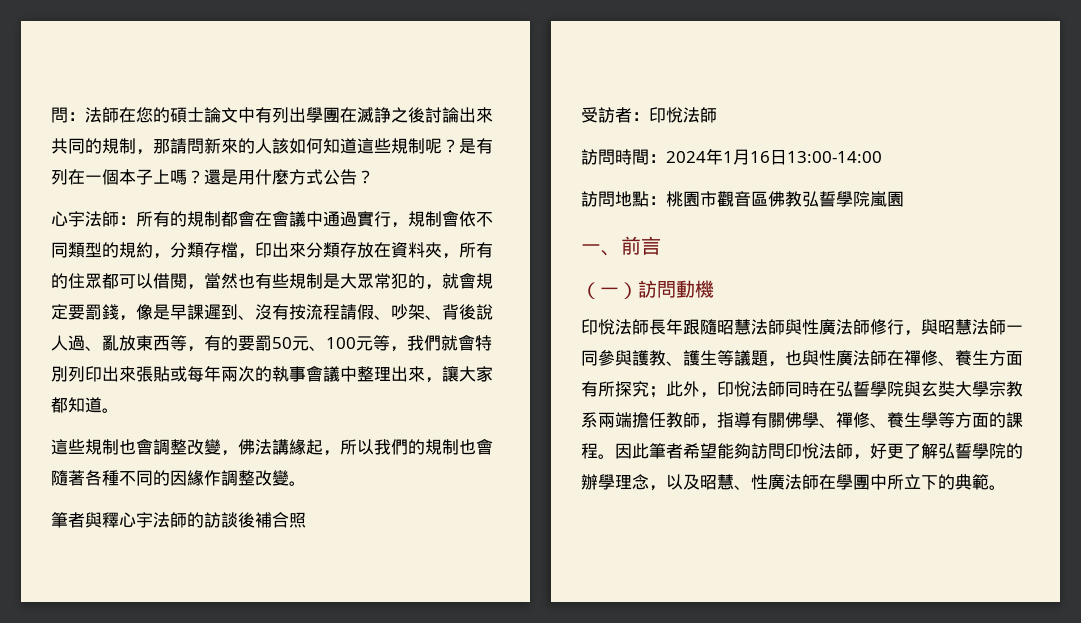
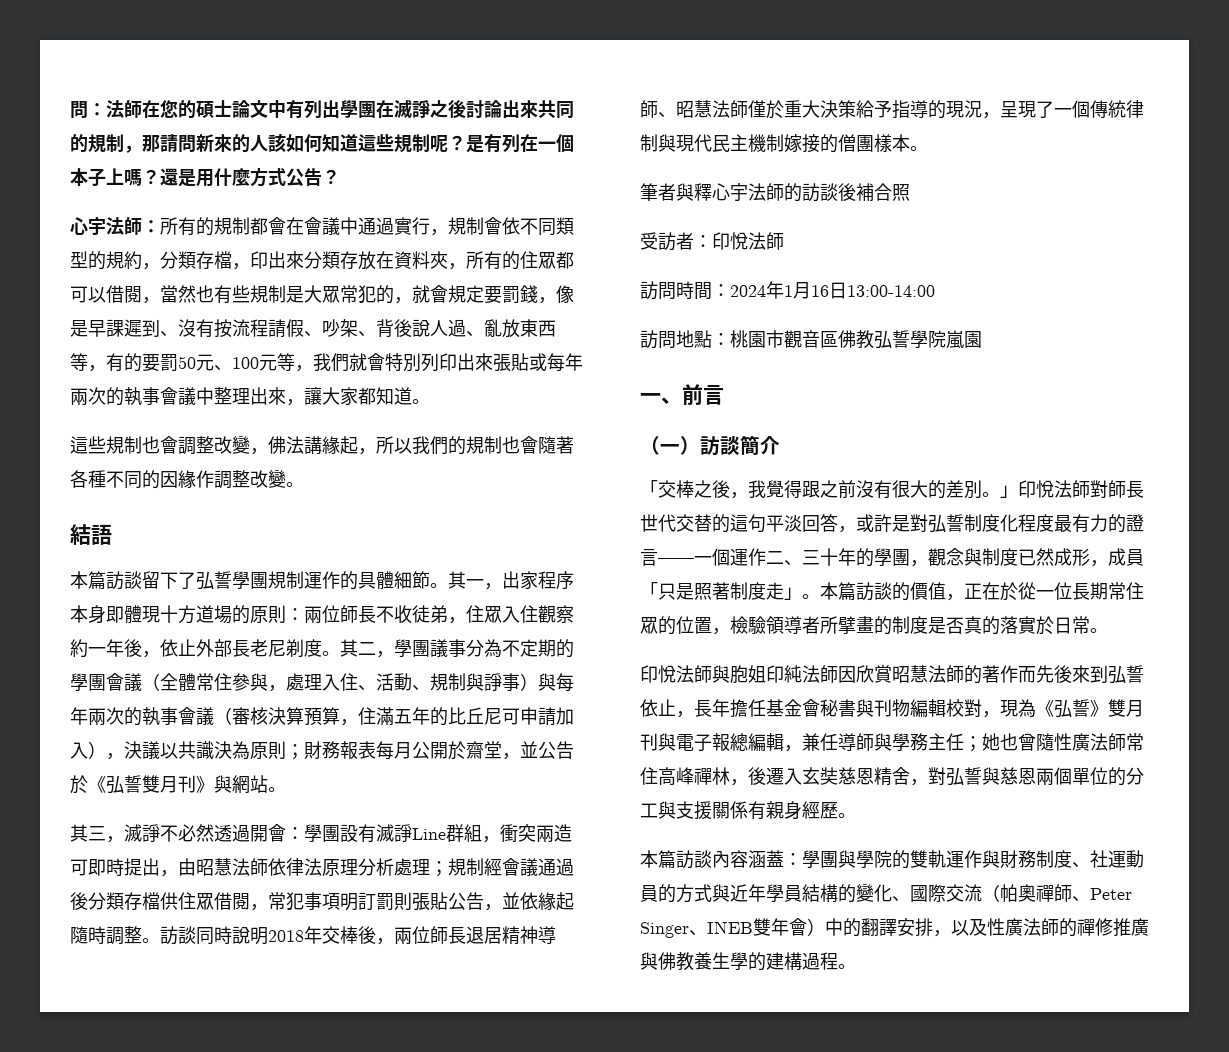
(306, 483) none -> [70,524,112,545] [70,571,574,590] [70,605,574,624] [70,639,574,658] [70,673,574,692] [70,707,574,726] [70,741,574,760] [70,775,286,794] [70,824,572,843] [70,858,574,877] [70,892,574,911] [70,926,556,945] [640,100,1144,119] [640,134,928,153] // 結語 // 本篇訪談留下了弘誓學團規制運作的具體細節。其一，出家程序本身即體現十方道場的原則：兩位師長不收徒弟，住眾入住觀察約一年後，依止外部長老尼剃度。其二，學團議事分為不定期的學團會議（全體常住參與，處理入住、活動、規制與諍事）與每年兩次的執事會議（審核決算預算，住滿五年的比丘尼可申請加入），決議以共識決為原則；財務報表每月公開於齋堂，並公告於《弘誓雙月刊》與網站。 // 其三，滅諍不必然透過開會：學團設有滅諍Line群組，衝突兩造可即時提出，由昭慧法師依律法原理分析處理；規制經會議通過後分類存檔供住眾借閱，常犯事項明訂罰則張貼公告，並依緣起隨時調整。訪談同時說明2018年交棒後，兩位師長退居精神導師、昭慧法師僅於重大決策給予指導的現況，呈現了一個傳統律制與現代民主機制嫁接的僧團樣本。
[657,280,714,298] [581,318,1023,336] [581,349,1023,367] [581,381,1023,398] [581,412,1023,429] [581,443,1023,460] [581,474,989,491] 問動機 // 印悅法師長年跟隨昭慧法師與性廣法師修行，與昭慧法師一同參與護教、護生等議題，也與性廣法師在禪修、養生方面有所探究；此外，印悅法師同時在弘誓學院與玄奘大學宗教系兩端擔任教師，指導有關佛學、禪修、養生學等方面的課程。因此筆者希望能夠訪問印悅法師，好更了解弘誓學院的辦學理念，以及昭慧、性廣法師在學團中所立下的典範 -> [720,435,780,456] [640,480,1144,499] [640,514,1144,533] [640,548,1144,567] [640,582,1144,601] [640,616,1108,635] [640,665,1144,684] [640,699,1144,718] [640,733,1144,752] [640,767,1144,786] [640,801,856,820] [640,850,1144,869] [640,883,1132,903] [640,918,1149,938] [640,952,838,971] 談簡介 // 「交棒之後，我覺得跟之前沒有很大的差別。」印悅法師對師長世代交替的這句平淡回答，或許是對弘誓制度化程度最有力的證言——一個運作二、三十年的學團，觀念與制度已然成形，成員「只是照著制度走」。本篇訪談的價值，正在於從一位長期常住眾的位置，檢驗領導者所擘畫的制度是否真的落實於日常。 // 印悅法師與胞姐印純法師因欣賞昭慧法師的著作而先後來到弘誓依止，長年擔任基金會秘書與刊物編輯校對，現為《弘誓》雙月刊與電子報總編輯，兼任導師與學務主任；她也曾隨性廣法師常住高峰禪林，後遷入玄奘慈恩精舍，對弘誓與慈恩兩個單位的分工與支援關係有親身經歷。 // 本篇訪談內容涵蓋：學團與學院的雙軌運作與財務制度、社運動員的方式與近年學員結構的變化、國際交流（帕奧禪師、Peter Singer、INEB雙年會）中的翻譯安排，以及性廣法師的禪修推廣與佛教養生學的建構過程

